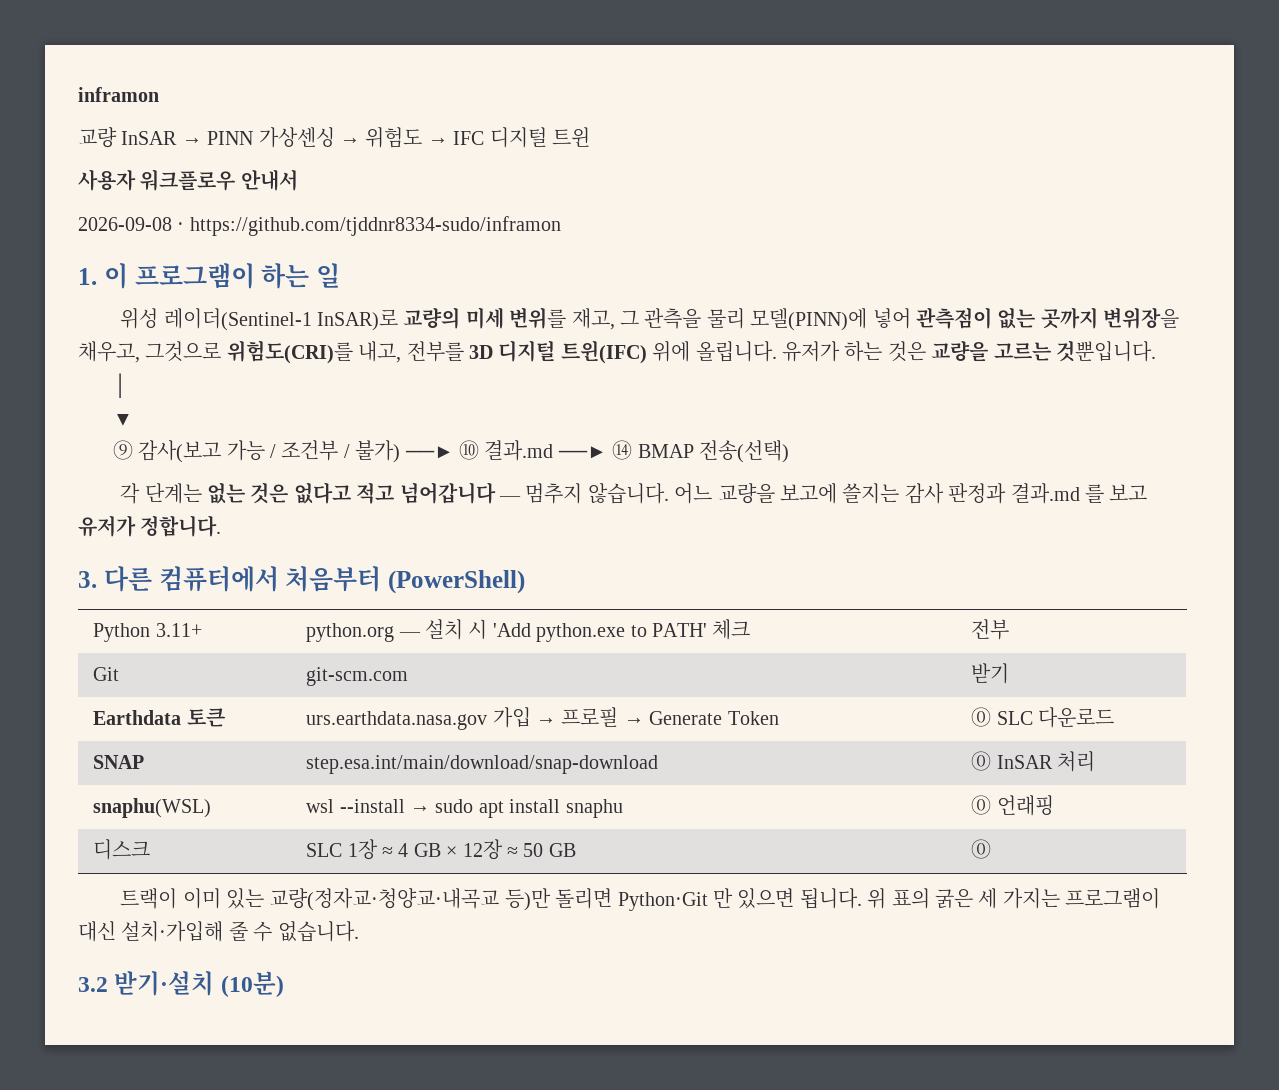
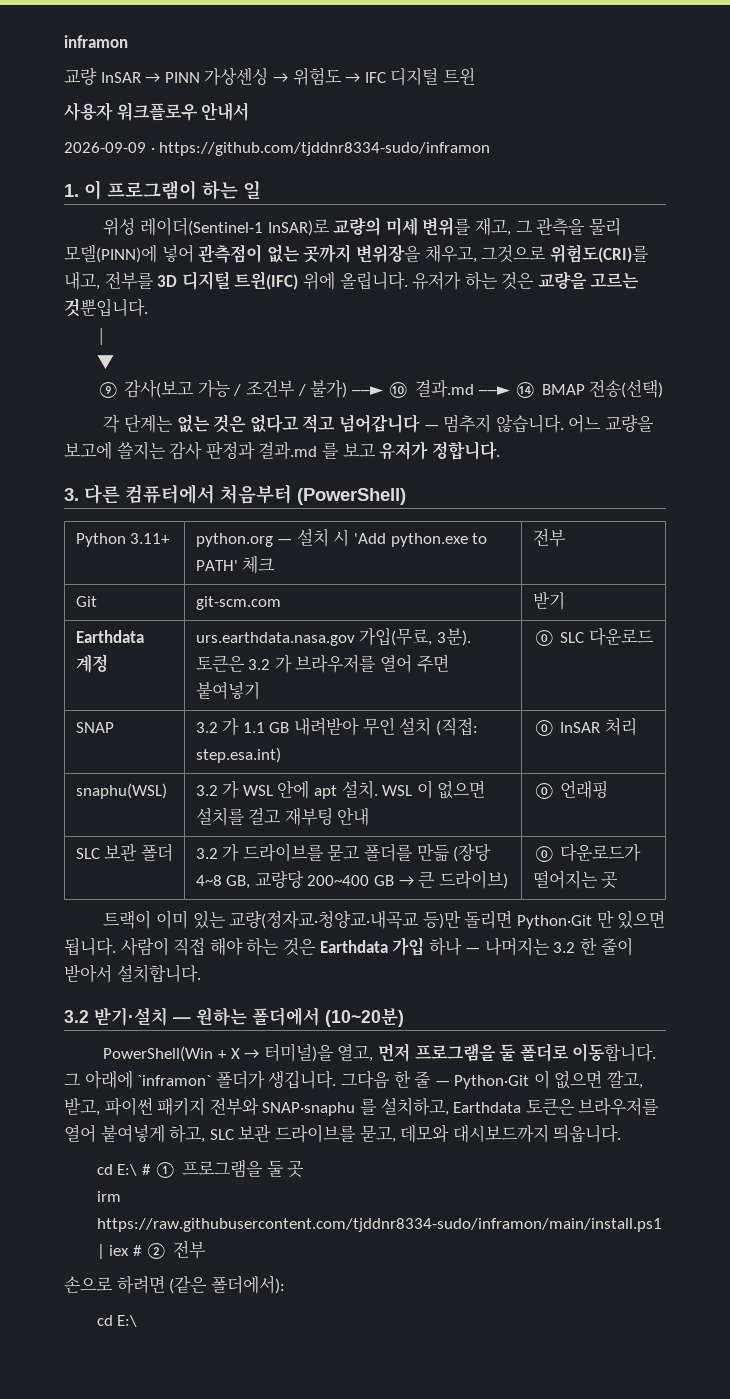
[78,217,172,231] 2026-09-08 -> [64,142,146,153] 2026-09-09
[186,708,225,727] 토큰 -> [75,654,108,673] 계정
[492,707,779,728] [971,707,1115,728] [93,755,145,769] [306,755,659,774] [971,751,1096,772] [93,798,212,818] [306,799,623,818] [971,795,1054,816] [93,839,151,860] [306,839,576,860] [971,839,992,859] 가입 → 프로필 → Generate Token | ⓪ SLC 다운로드 // SNAP | step.esa.int/main/download/snap-download | ⓪ InSAR 처리 // snaphu(WSL) | wsl --install → sudo apt install snaphu | ⓪ 언래핑 // 디스크 | SLC 1장 ≈ 4 GB × 12장 ≈ 50 GB | ⓪ -> [359,628,471,646] [195,654,449,673] [195,681,260,700] [532,628,654,646] [75,722,114,733] [195,717,478,736] [195,747,281,763] [532,717,637,736] [75,783,167,799] [195,780,486,799] [195,807,370,826] [532,780,609,799] [75,843,173,862] [195,843,492,862] [195,870,508,889] [532,844,642,862] [532,870,619,889] 가입(무료, 3분). 토큰은 3.2 가 브라우저를 열어 주면 붙여넣기 | ⓪ SLC 다운로드 // SNAP | 3.2 가 1.1 GB 내려받아 무인 설치 (직접: step.esa.int) | ⓪ InSAR 처리 // snaphu(WSL) | 3.2 가 WSL 안에 apt 설치. WSL 이 없으면 설치를 걸고 재부팅 안내 | ⓪ 언래핑 // SLC 보관 폴더 | 3.2 가 드라이브를 묻고 폴더를 만듦 (장당 4~8 GB, 교량당 200~400 GB → 큰 드라이브) | ⓪ 다운로드가 떨어지는 곳
[867,888,1161,909] [78,921,359,942] [78,971,284,997] 위 표의 굵은 세 가지는 프로그램이 대신 설치·가입해 줄 수 없습니다. // 3.2 받기·설치 (10분) -> [120,937,633,956] [64,964,201,983] [64,1007,404,1027] [103,1043,657,1062] [64,1070,644,1089] [64,1097,660,1116] [64,1124,622,1143] [96,1159,305,1178] [96,1191,121,1202] [96,1218,662,1232] [96,1240,206,1259] [64,1275,285,1294] [96,1315,138,1327] 사람이 직접 해야 하는 것은 Earthdata 가입 하나 — 나머지는 3.2 한 줄이 받아서 설치합니다. // 3.2 받기·설치 — 원하는 폴더에서 (10~20분) // PowerShell(Win + X → 터미널)을 열고, 먼저 프로그램을 둘 폴더로 이동합니다. 그 아래에 `inframon` 폴더가 생깁니다. 그다음 한 줄 — Python·Git 이 없으면 깔고, 받고, 파이썬 패키지 전부와 SNAP·snaphu 를 설치하고, Earthdata 토큰은 브라우저를 열어 붙여넣게 하고, SLC 보관 드라이브를 묻고, 데모와 대시보드까지 띄웁니다. // cd E:\ # ① 프로그램을 둘 곳 // irm https://raw.githubusercontent.com/tjddnr8334-sudo/inframon/main/install.ps1 | iex # ② 전부 // 손으로 하려면 (같은 폴더에서): // cd E:\

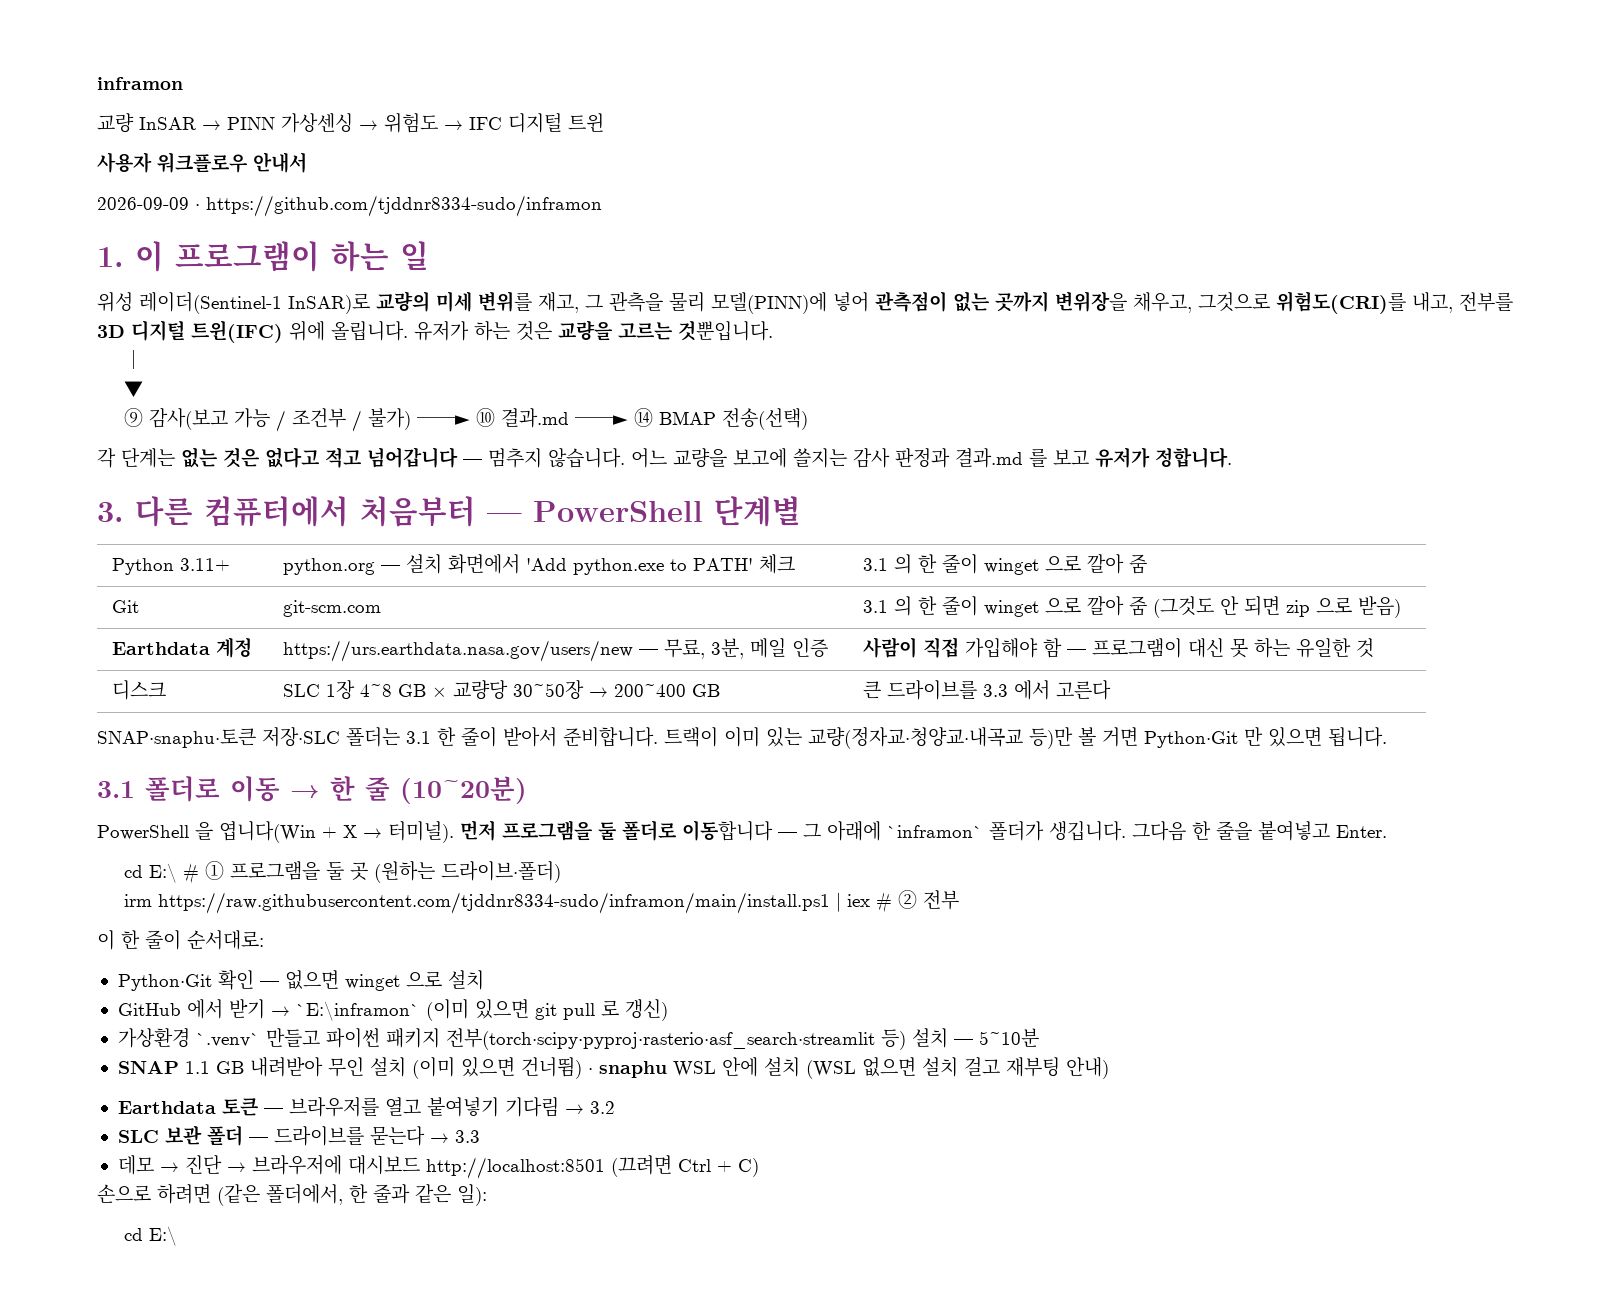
[297,488,406,505] (PowerShell) -> [487,496,801,527] — PowerShell 단계별
[333,529,350,546] 시 -> [448,554,521,574] 화면에서
[532,528,566,547] [75,596,97,607] [195,596,281,610] [532,592,565,610] [75,630,144,643] [75,654,108,673] [195,628,471,646] [195,654,449,673] [195,681,260,700] [532,628,654,646] [75,722,114,733] [195,717,478,736] [195,747,281,763] [532,717,637,736] [75,783,167,799] [195,780,486,799] [195,807,370,826] [532,780,609,799] [75,843,173,862] [195,843,492,862] [195,870,508,889] [532,844,642,862] [532,870,619,889] 전부 // Git | git-scm.com | 받기 // Earthdata 계정 | urs.earthdata.nasa.gov 가입(무료, 3분). 토큰은 3.2 가 브라우저를 열어 주면 붙여넣기 | ⓪ SLC 다운로드 // SNAP | 3.2 가 1.1 GB 내려받아 무인 설치 (직접: step.esa.int) | ⓪ InSAR 처리 // snaphu(WSL) | 3.2 가 WSL 안에 apt 설치. WSL 이 없으면 설치를 걸고 재부팅 안내 | ⓪ 언래핑 // SLC 보관 폴더 | 3.2 가 드라이브를 묻고 폴더를 만듦 (장당 4~8 GB, 교량당 200~400 GB → 큰 드라이브) | ⓪ 다운로드가 떨어지는 곳 // -> [863,554,1148,575] [112,600,140,613] [283,600,382,617] [863,596,1402,618] [112,637,253,658] [283,638,829,662] [863,637,1375,658] [112,680,167,700] [283,680,721,700] [863,680,1112,700] [97,727,658,748] 3.1 의 한 줄이 winget 으로 깔아 줌 // Git | git-scm.com | 3.1 의 한 줄이 winget 으로 깔아 줌 (그것도 안 되면 zip 으로 받음) // Earthdata 계정 | https://urs.earthdata.nasa.gov/users/new — 무료, 3분, 메일 인증 | 사람이 직접 가입해야 함 — 프로그램이 대신 못 하는 유일한 것 // 디스크 | SLC 1장 4~8 GB × 교량당 30~50장 → 200~400 GB | 큰 드라이브를 3.3 에서 고른다 // SNAP·snaphu·토큰 저장·SLC 폴더는 3.1 한 줄이 받아서 준비합니다.
[464,910,513,929] 돌리면 -> [1078,727,1138,747] 볼 거면
[120,937,633,956] [64,964,201,983] [64,1007,404,1027] [103,1046,214,1062] 사람이 직접 해야 하는 것은 Earthdata 가입 하나 — 나머지는 3.2 한 줄이 받아서 설치합니다. // 3.2 받기·설치 — 원하는 폴더에서 (10~20분) // PowerShell(Win -> [97,776,527,804] [97,821,316,843] // 3.1 폴더로 이동 → 한 줄 (10~20분) // PowerShell 을 엽니다(Win
[263,1043,374,1062] 터미널)을 열고, -> [388,821,454,843] 터미널).
[572,1043,657,1062] 이동합니다. -> [682,820,797,841] 이동합니다 —
[414,1070,644,1089] [64,1097,660,1116] [64,1124,622,1143] 줄 — Python·Git 이 없으면 깔고, 받고, 파이썬 패키지 전부와 SNAP·snaphu 를 설치하고, Earthdata 토큰은 브라우저를 열어 붙여넣게 하고, SLC 보관 드라이브를 묻고, 데모와 대시보드까지 띄웁니다. -> [1216,821,1387,841] 줄을 붙여넣고 Enter.
(305, 1169) none -> [374,861,562,883] (원하는 드라이브·폴더)
[64,1275,285,1294] 손으로 하려면 (같은 폴더에서): -> [97,930,264,950] [117,970,484,991] [117,999,668,1021] [117,1028,1039,1050] [117,1057,1109,1079] [117,1097,615,1117] [117,1125,480,1146] [117,1155,759,1179] [97,1184,487,1206] 이 한 줄이 순서대로: // Python·Git 확인 — 없으면 winget 으로 설치 // GitHub 에서 받기 → `E:\inframon` (이미 있으면 git pull 로 갱신) // 가상환경 `.venv` 만들고 파이썬 패키지 전부(torch·scipy·pyproj·rasterio·asf_search·streamlit 등) 설치 — 5~10분 // SNAP 1.1 GB 내려받아 무인 설치 (이미 있으면 건너뜀) · snaphu WSL 안에 설치 (WSL 없으면 설치 걸고 재부팅 안내) // Earthdata 토큰 — 브라우저를 열고 붙여넣기 기다림 → 3.2 // SLC 보관 폴더 — 드라이브를 묻는다 → 3.3 // 데모 → 진단 → 브라우저에 대시보드 http://localhost:8501 (끄려면 Ctrl + C) // 손으로 하려면 (같은 폴더에서, 한 줄과 같은 일):

